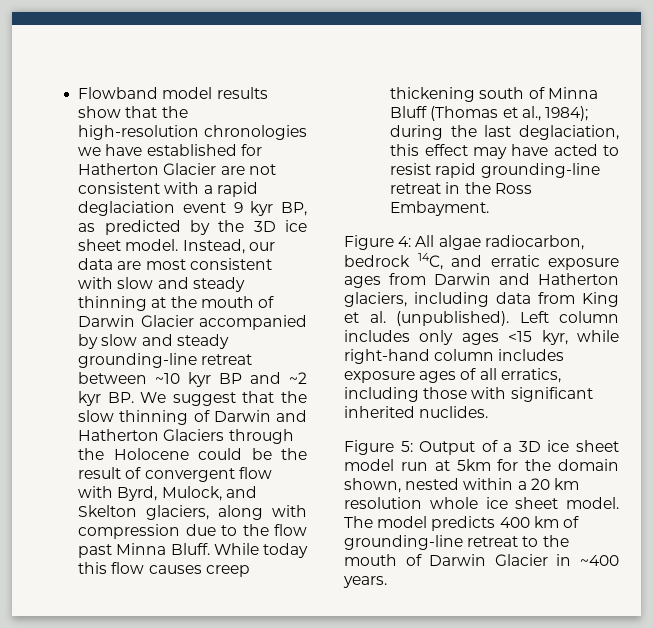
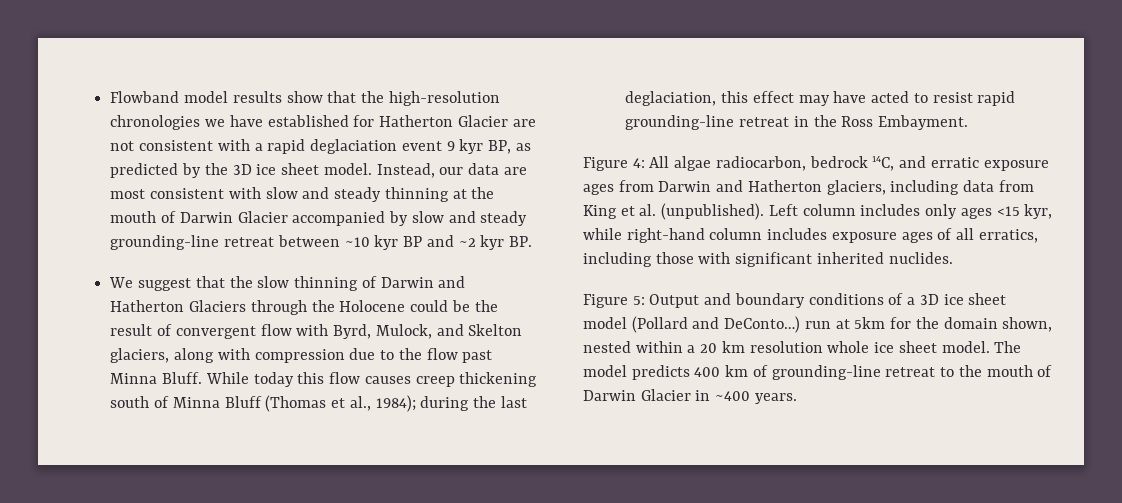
(134, 397) none -> (532, 241) //
(476, 448) none -> [704,293,884,308] and boundary conditions
(394, 465) none -> [631,316,801,333] (Pollard and DeConto…)

